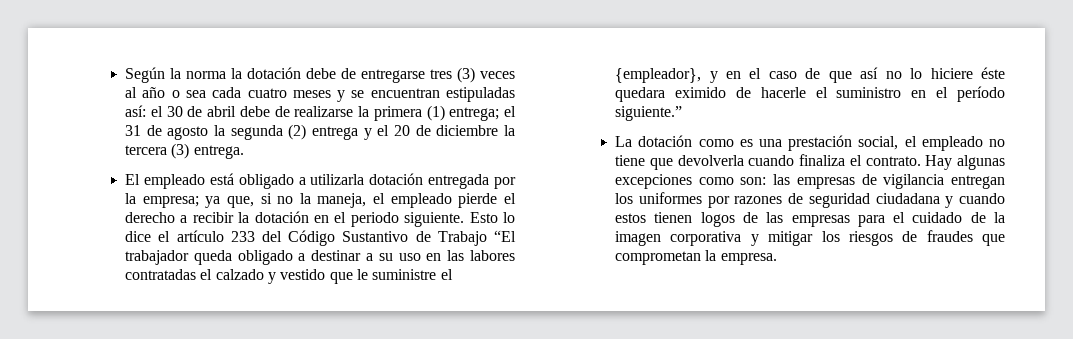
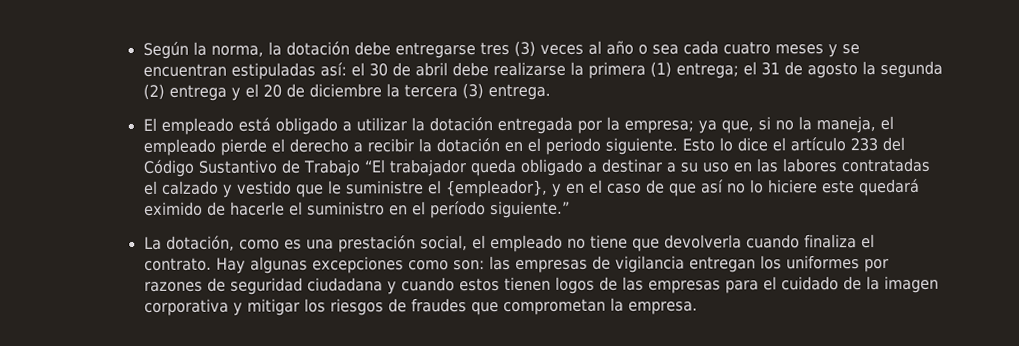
[186,71,227,79] norma -> [210,45,264,57] norma,
[341,68,357,79] de -> (391, 48) none
[274,106,290,117] de -> (489, 69) none
[310,174,365,185] utilizarla -> [355,117,425,132] utilizar la
[981,67,1006,79] [615,87,666,102] éste quedara -> [821,178,920,197] este quedará
[638,135,693,147] dotación -> [165,235,235,251] dotación,

